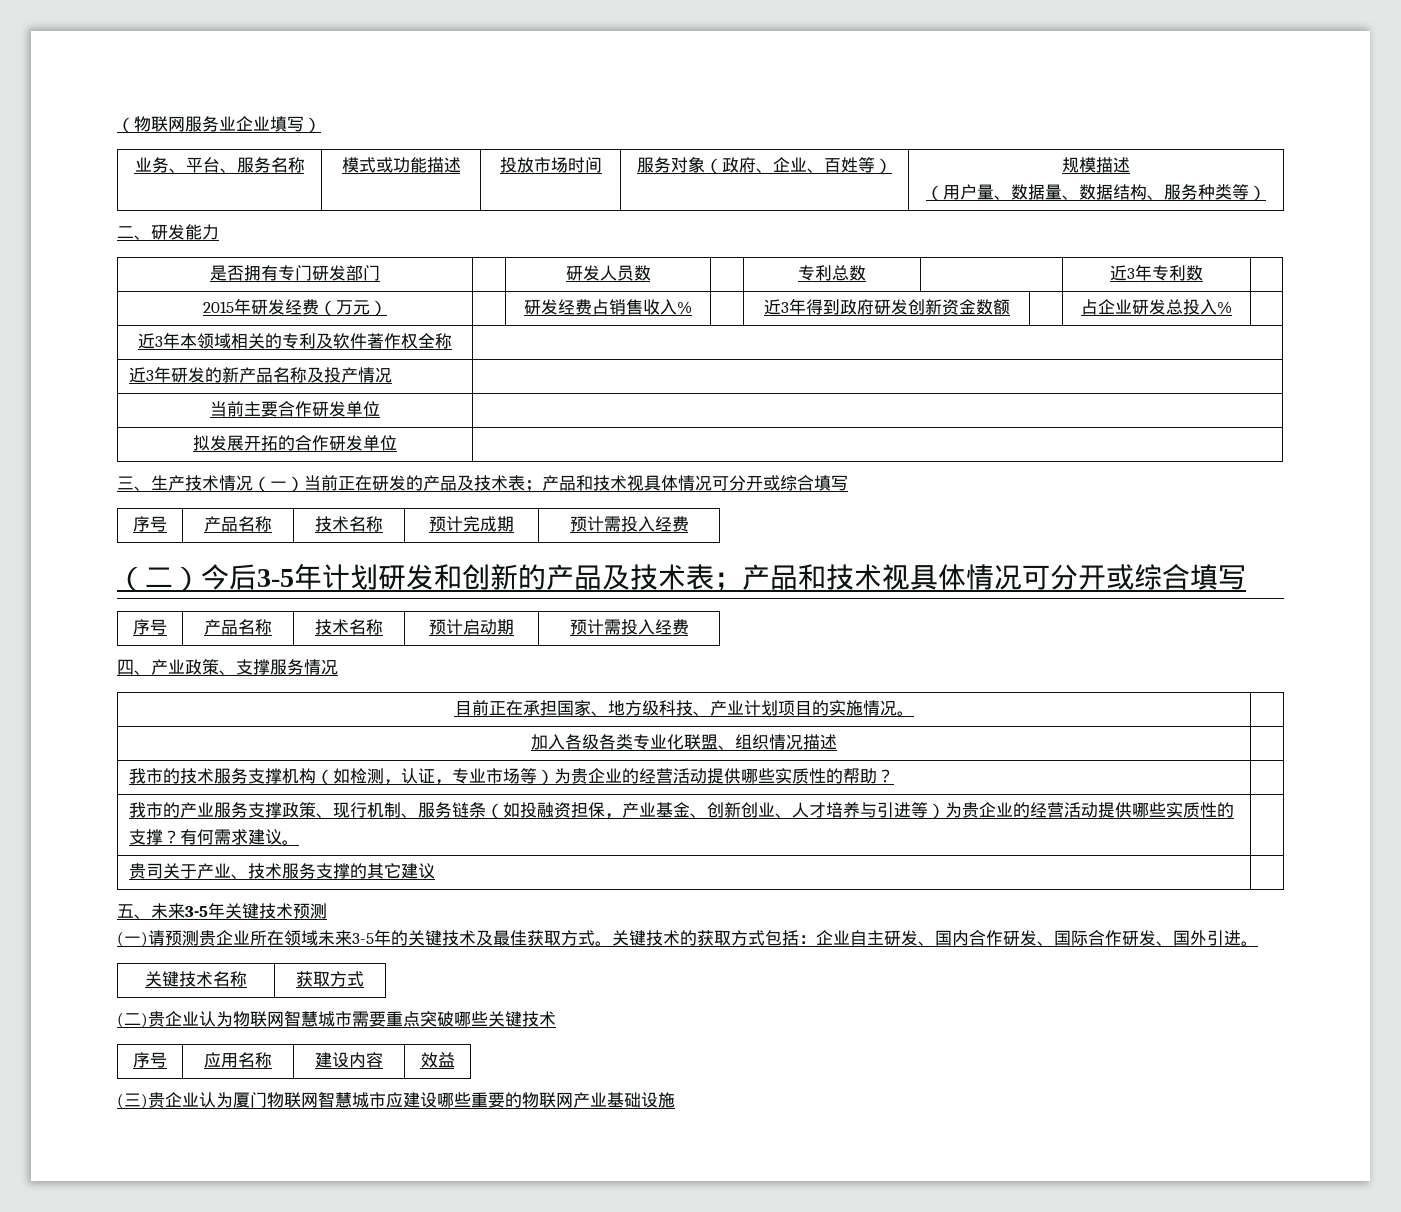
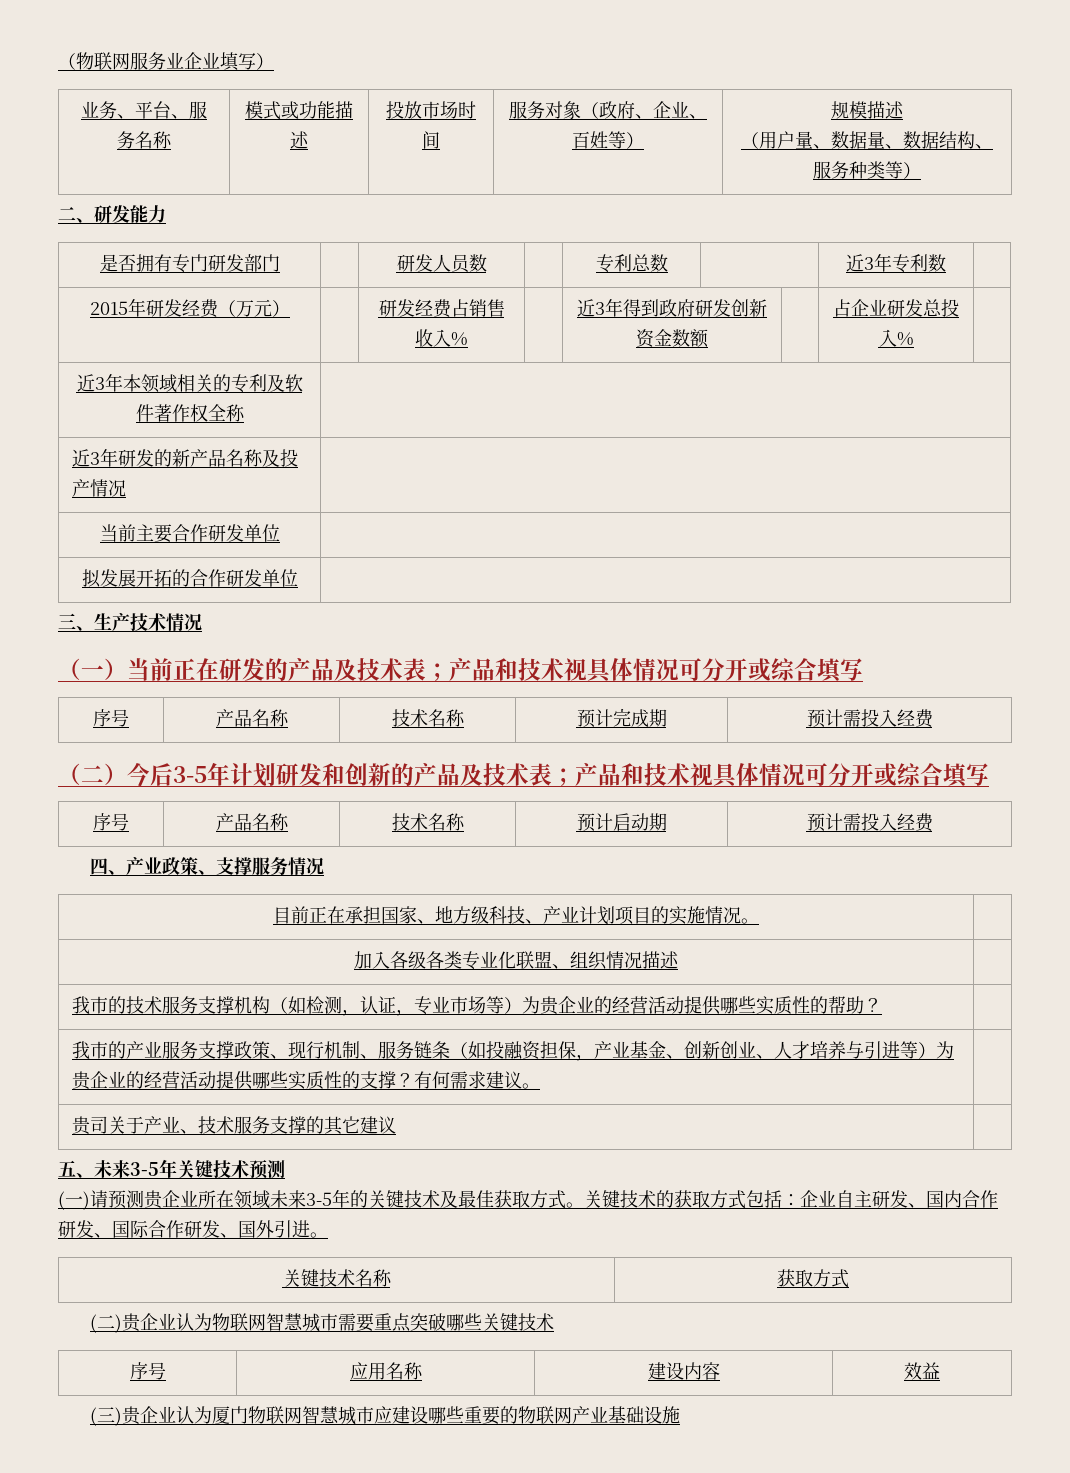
(253, 483) none -> (202, 622) //

